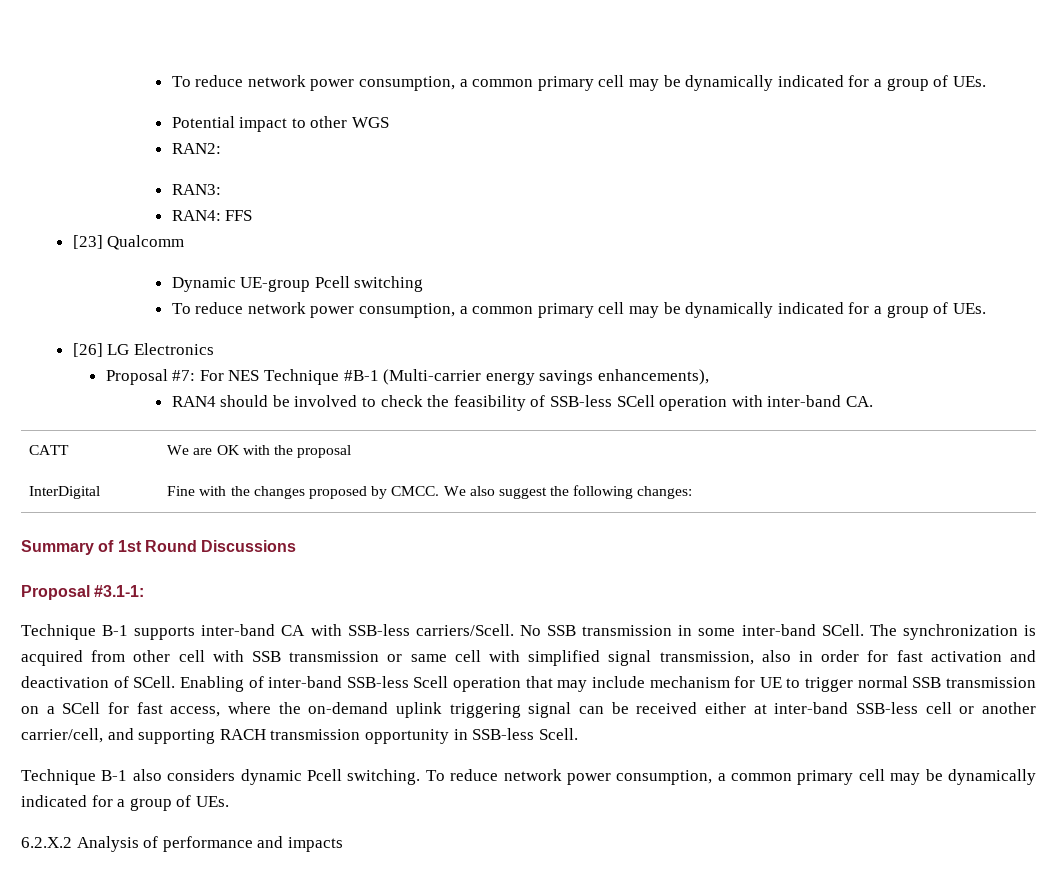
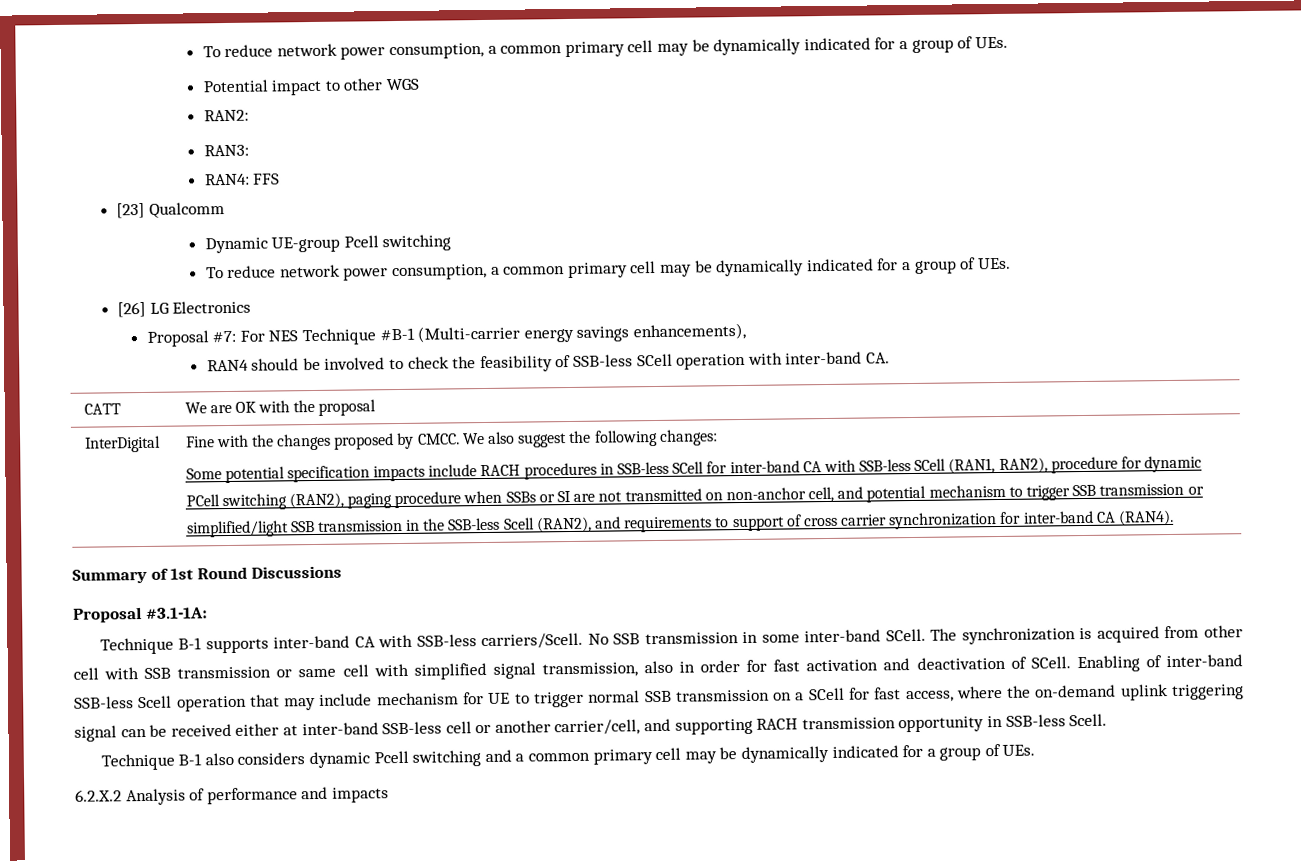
(693, 492) none -> [185,455,1203,484] [185,483,1204,511] [186,509,1175,538] // Some potential specification impacts include RACH procedures in SSB-less SCell for inter-band CA with SSB-less SCell (RAN1, RAN2), procedure for dynamic PCell switching (RAN2), paging procedure when SSBs or SI are not transmitted on non-anchor cell, and potential mechanism to trigger SSB transmission or simplified/light SSB transmission in the SSB-less Scell (RAN2), and requirements to support of cross carrier synchronization for inter-band CA (RAN4).
[94,585,145,597] #3.1-1: -> [145,607,208,619] #3.1-1A:
[347,769,713,785] switching. To reduce network power consumption, -> [412,749,512,767] switching and

